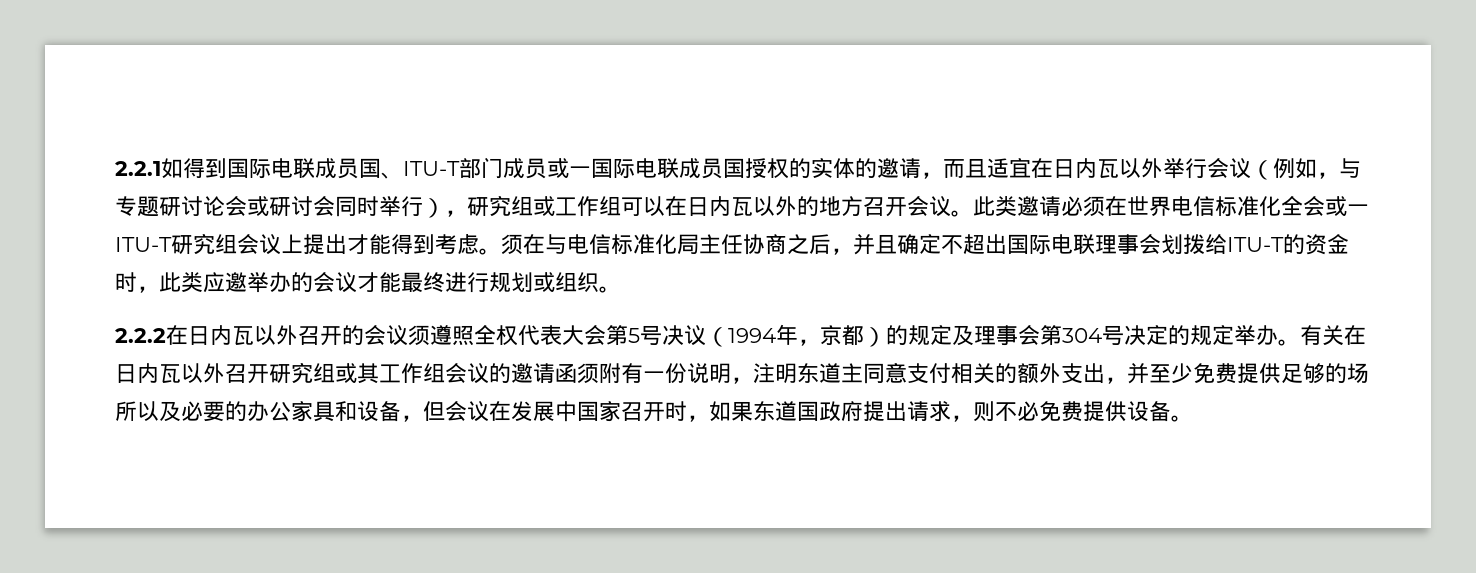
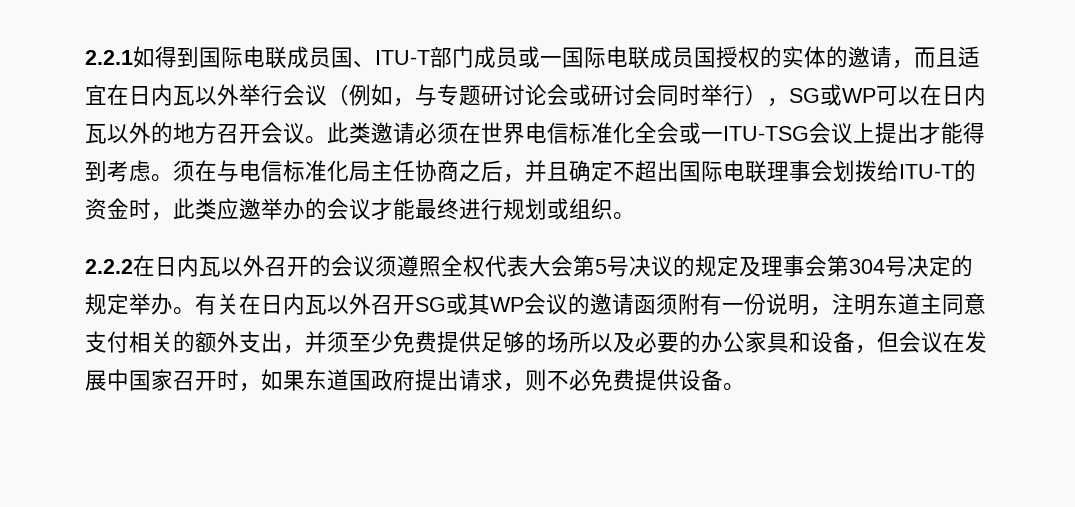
[467,195,621,217] 研究组或工作组 -> [789,84,876,106] SG或WP
[115,233,237,255] ITU-T研究组 -> [723,126,809,141] ITU-TSG
[706,324,886,347] （1994年，京都） -> (673, 266) none
[269,362,445,384] 研究组或其工作组 -> [415,293,524,315] SG或其WP
(1149, 373) none -> [327,331,349,353] 须

